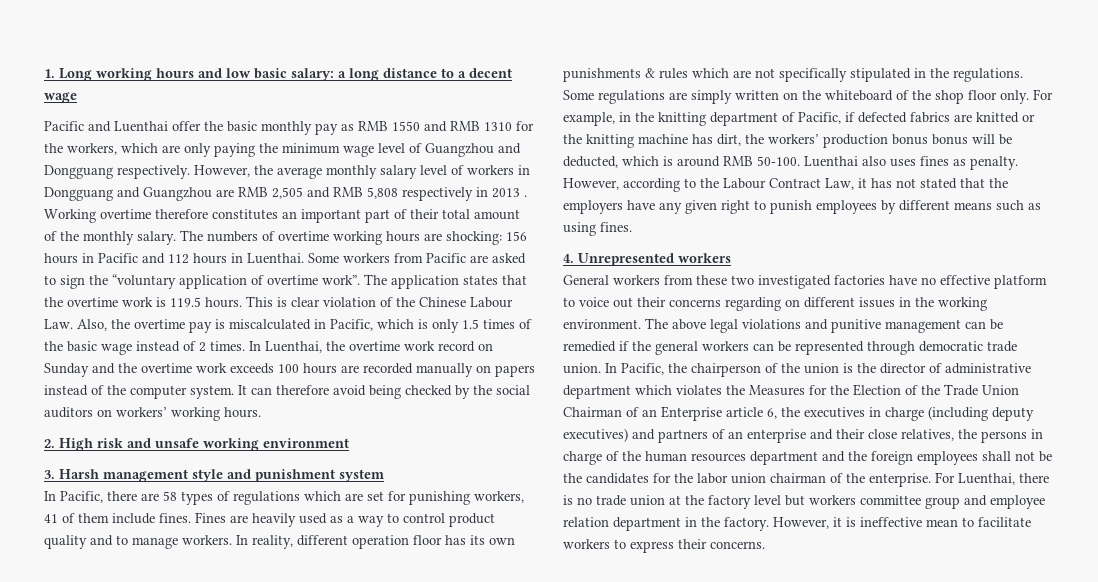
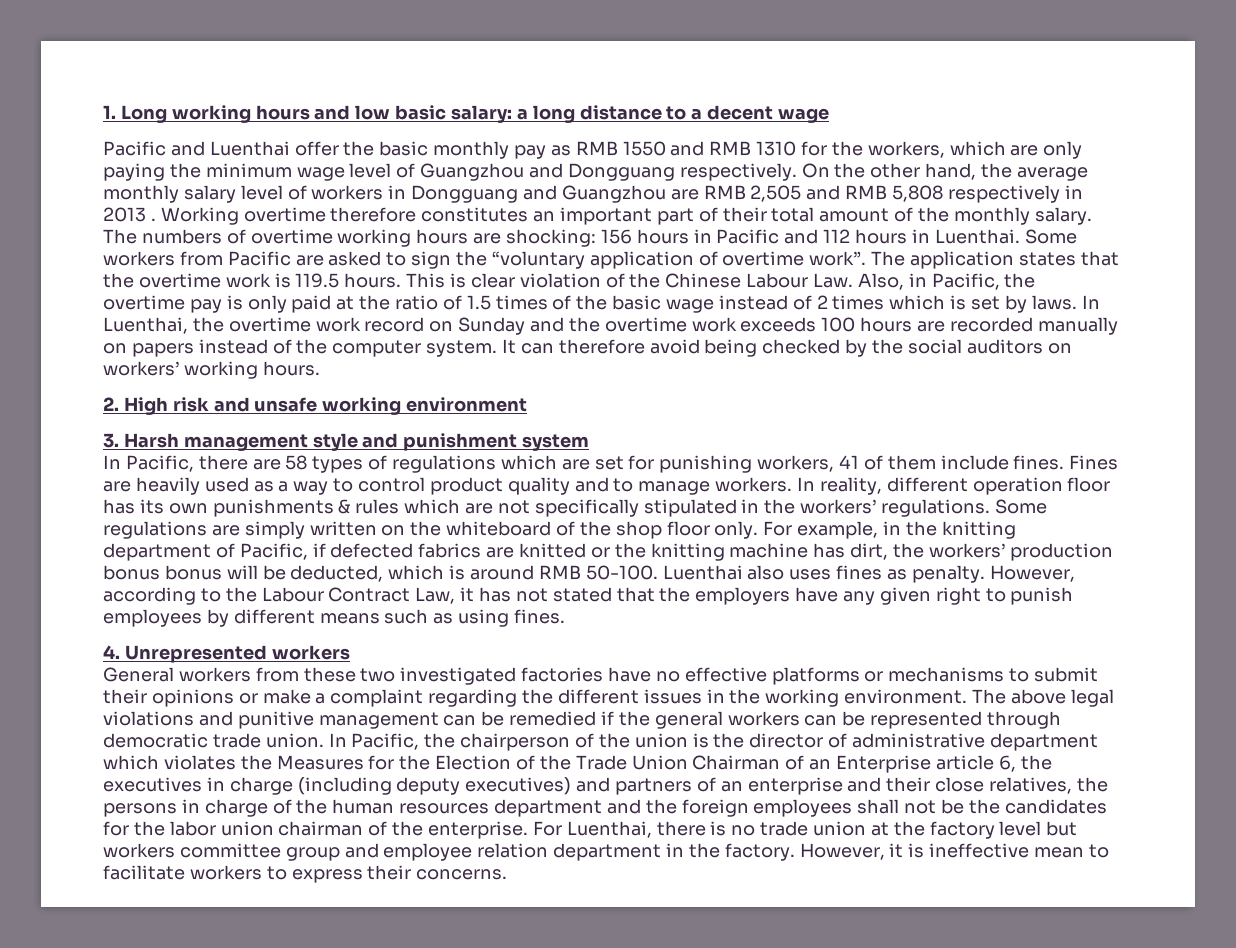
[194,165,250,177] However, -> [801,163,977,180] On the other hand,
(107, 325) none -> [908,273,1000,290] in Pacific,
[229,319,459,333] miscalculated in Pacific, which is only -> [247,295,462,313] only paid at the ratio of
[210,341,245,351] times. -> [832,295,1077,313] times which is set by laws.
(949, 73) none -> [800,499,877,514] workers’
[994,275,1047,289] [563,297,800,311] platform to voice out their concerns regarding on -> [771,667,1099,685] [103,689,554,707] platforms or mechanisms to submit their opinions or make a complaint regarding the

